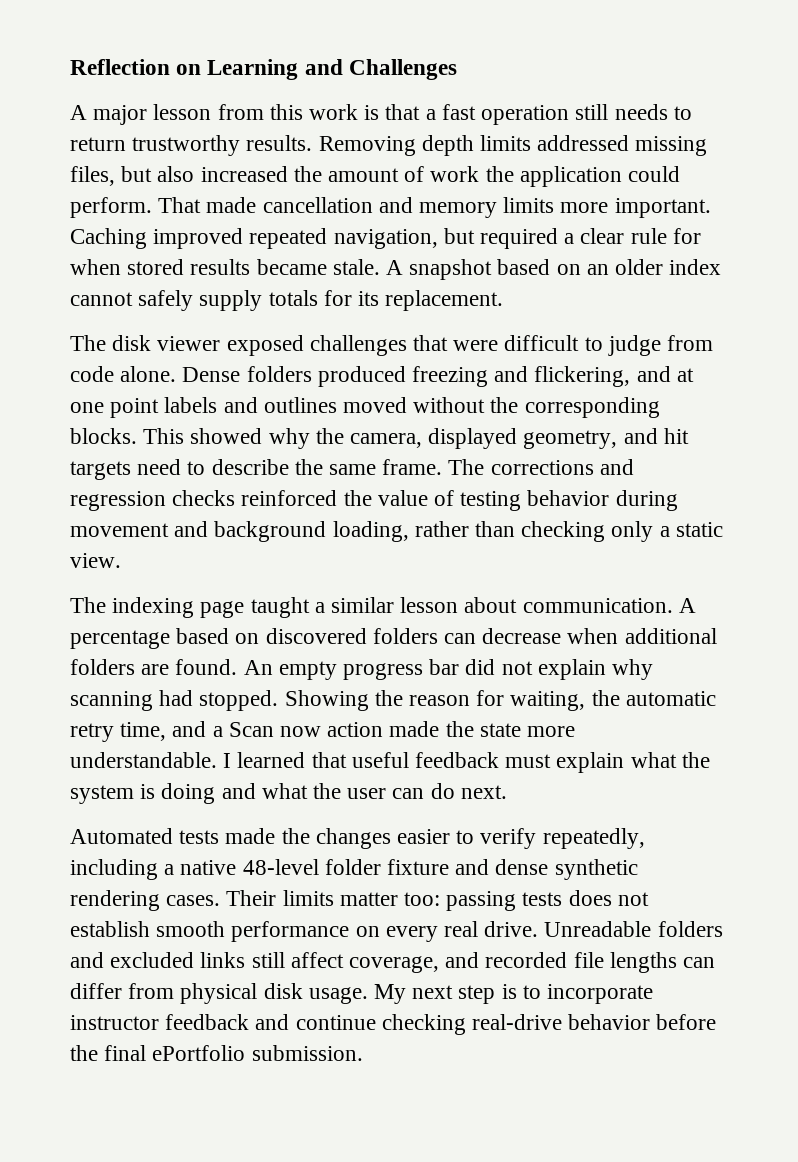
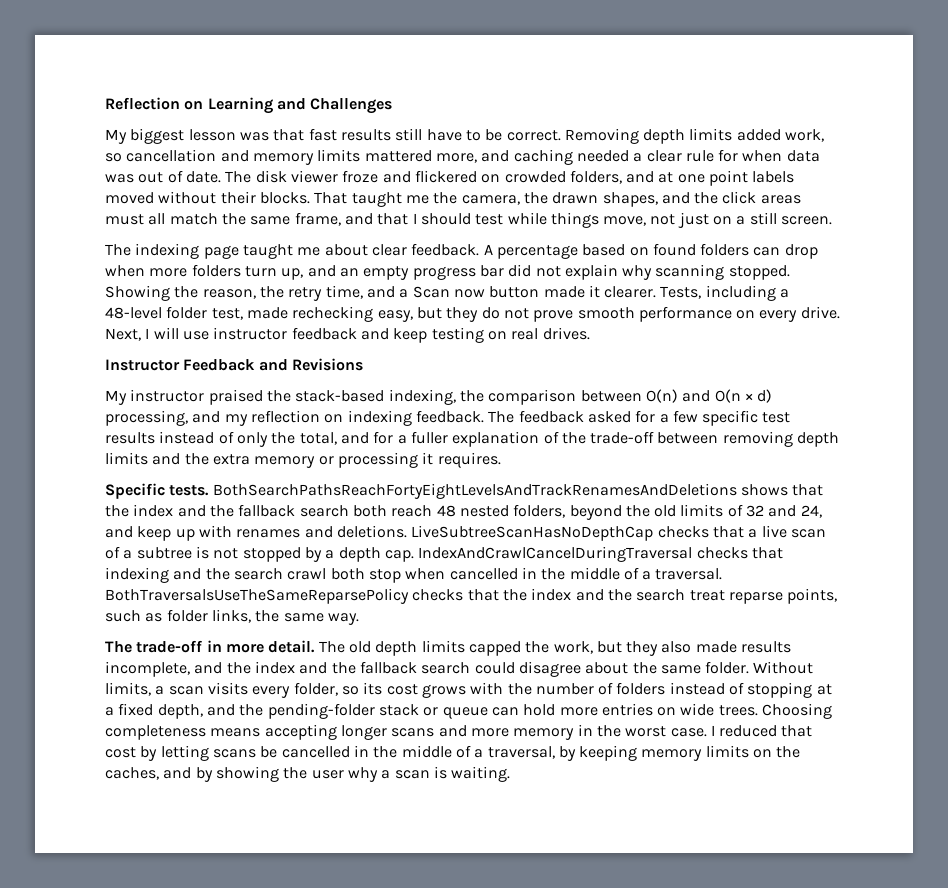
[70,104,692,125] [70,135,708,156] [70,166,681,187] [70,197,711,218] [70,228,559,249] A major lesson from this work is that a fast operation still needs to return trustworthy results. Removing depth limits addressed missing files, but also increased the amount of work the application could perform. That made cancellation and memory limits more important. Caching improved repeated navigation, but required -> [105,128,825,144] [105,149,629,165] My biggest lesson was that fast results still have to be correct. Removing depth limits added work, so cancellation and memory limits mattered more, and caching needed
[127,259,722,280] [70,290,504,311] [70,335,714,356] [70,366,631,387] stored results became stale. A snapshot based on an older index cannot safely supply totals for its replacement. // The disk viewer exposed challenges that were difficult to judge from code alone. Dense folders produced freezing and flickering, -> [786,150,820,162] [105,170,622,184] data was out of date. The disk viewer froze and flickered on crowded folders,
[223,397,660,418] [70,428,689,449] [70,459,634,480] [70,490,678,511] [70,521,723,542] [70,553,121,568] and outlines moved without the corresponding blocks. This showed why the camera, displayed geometry, and hit targets need to describe the same frame. The corrections and regression checks reinforced the value of testing behavior during movement and background loading, rather than checking only a static view. -> [105,191,801,207] [105,212,833,228] moved without their blocks. That taught me the camera, the drawn shapes, and the click areas must all match the same frame, and that I should test while things move, not just on a still screen.
[314,597,673,613] a similar lesson about communication. -> [297,243,480,256] me about clear feedback.
[265,628,367,644] discovered -> [652,243,696,256] found
[482,628,717,644] [70,659,273,675] decrease when additional folders are found. An -> [784,244,818,259] [105,264,359,280] drop when more folders turn up, and an
[159,690,194,706] had -> (725, 272) none
[409,690,716,711] reason for waiting, the automatic -> [202,286,284,299] reason, the
[327,721,576,737] [70,752,710,773] [70,783,507,804] [70,828,645,849] action made the state more understandable. I learned that useful feedback must explain what the system is doing and what the user can do next. // Automated tests made the changes easier to verify repeatedly, -> [489,285,702,299] button made it clearer. Tests,
[180,860,237,875] native -> (790, 293) none
[387,859,638,880] [70,890,649,911] [70,921,723,942] [70,952,716,973] [70,983,654,1004] [70,1014,717,1035] [70,1045,363,1061] fixture and dense synthetic rendering cases. Their limits matter too: passing tests does not establish smooth performance on every real drive. Unreadable folders and excluded links still affect coverage, and recorded file lengths can differ from physical disk usage. My next step is to incorporate instructor feedback and continue checking real-drive behavior before the final ePortfolio submission. -> [211,306,840,322] [105,327,590,343] [105,358,363,371] [105,389,773,405] [105,410,791,426] [105,431,840,447] [105,452,501,468] [105,483,824,499] [105,504,822,520] [105,525,826,541] [105,546,783,562] [105,567,723,583] [105,588,838,604] [105,609,359,625] [105,640,792,656] [105,661,814,677] [105,682,832,698] [105,703,833,719] [105,724,813,740] [105,745,801,761] [105,766,511,782] test, made rechecking easy, but they do not prove smooth performance on every drive. Next, I will use instructor feedback and keep testing on real drives. // Instructor Feedback and Revisions // My instructor praised the stack-based indexing, the comparison between O(n) and O(n × d) processing, and my reflection on indexing feedback. The feedback asked for a few specific test results instead of only the total, and for a fuller explanation of the trade-off between removing depth limits and the extra memory or processing it requires. // Specific tests. BothSearchPathsReachFortyEightLevelsAndTrackRenamesAndDeletions shows that the index and the fallback search both reach 48 nested folders, beyond the old limits of 32 and 24, and keep up with renames and deletions. LiveSubtreeScanHasNoDepthCap checks that a live scan of a subtree is not stopped by a depth cap. IndexAndCrawlCancelDuringTraversal checks that indexing and the search crawl both stop when cancelled in the middle of a traversal. BothTraversalsUseTheSameReparsePolicy checks that the index and the search treat reparse points, such as folder links, the same way. // The trade-off in more detail. The old depth limits capped the work, but they also made results incomplete, and the index and the fallback search could disagree about the same folder. Without limits, a scan visits every folder, so its cost grows with the number of folders instead of stopping at a fixed depth, and the pending-folder stack or queue can hold more entries on wide trees. Choosing completeness means accepting longer scans and more memory in the worst case. I reduced that cost by letting scans be cancelled in the middle of a traversal, by keeping memory limits on the caches, and by showing the user why a scan is waiting.

